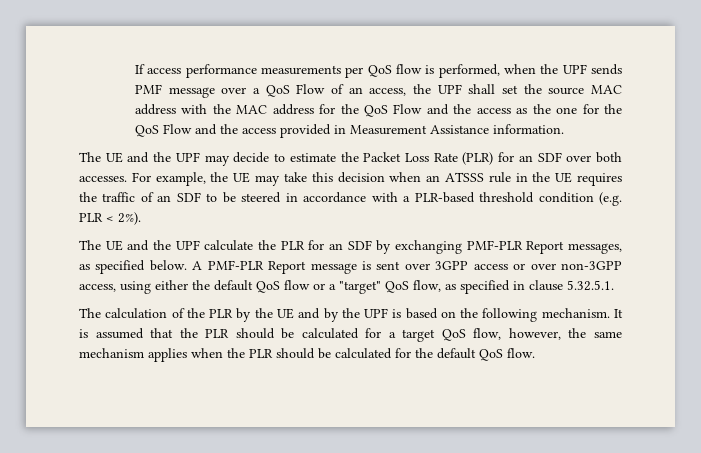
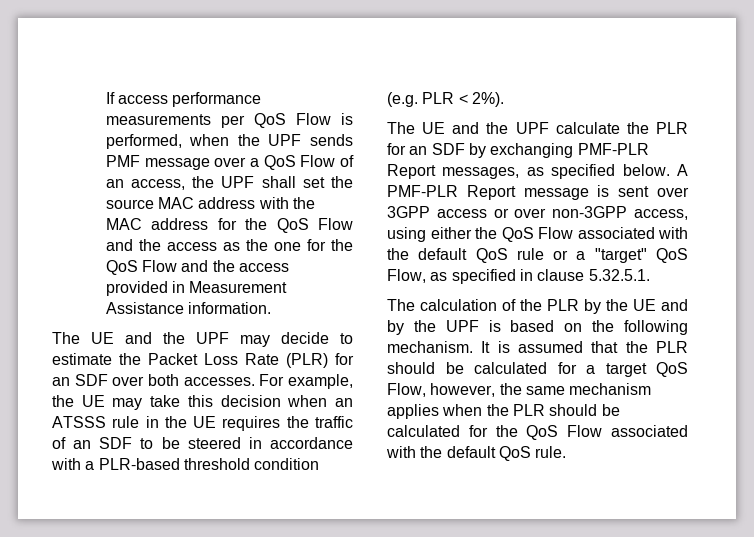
[395,64,422,74] flow -> [295,113,331,125] Flow
[214,280,310,293] default QoS flow -> [501,227,688,242] [387,248,544,263] QoS Flow associated with the default QoS rule
[413,280,441,292] flow, -> [387,269,426,283] Flow,
[473,328,502,340] flow, -> [387,383,426,397] Flow,
[437,348,535,361] default QoS flow. -> [526,425,688,440] [386,446,567,461] QoS Flow associated with the default QoS rule.

